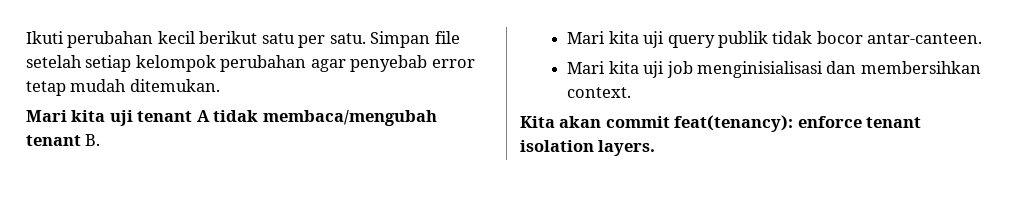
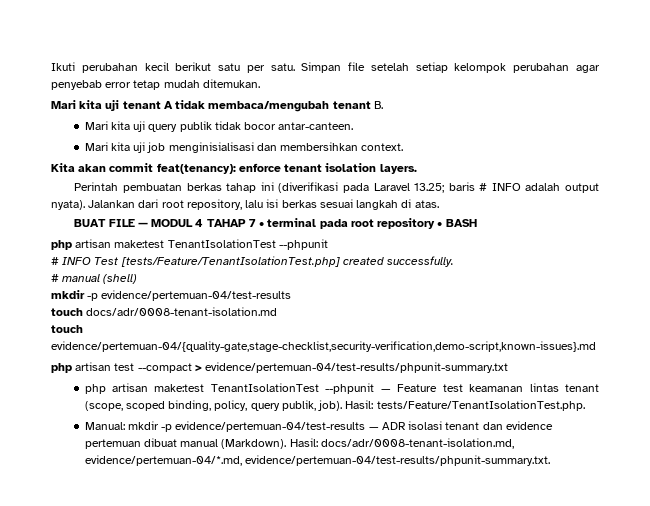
(656, 148) none -> [74,182,599,193] [51,199,439,210] [74,218,477,229] [51,239,328,250] [51,256,455,267] [51,274,138,284] [51,290,292,301] [51,307,278,316] [51,325,83,333] [51,341,596,352] [51,362,509,373] [84,383,599,394] [84,400,585,411] [84,421,553,432] [84,438,514,449] [84,455,550,466] // Perintah pembuatan berkas tahap ini (diverifikasi pada Laravel 13.25; baris # INFO adalah output nyata). Jalankan dari root repository, lalu isi berkas sesuai langkah di atas. // BUAT FILE — MODUL 4 TAHAP 7 • terminal pada root repository • BASH // php artisan make:test TenantIsolationTest --phpunit // # INFO Test [tests/Feature/TenantIsolationTest.php] created successfully. // # manual (shell) // mkdir -p evidence/pertemuan-04/test-results // touch docs/adr/0008-tenant-isolation.md // touch evidence/pertemuan-04/{quality-gate,stage-checklist,security-verification,demo-script,known-issues}.md // php artisan test --compact > evidence/pertemuan-04/test-results/phpunit-summary.txt // php artisan make:test TenantIsolationTest --phpunit — Feature test keamanan lintas tenant (scope, scoped binding, policy, query publik, job). Hasil: tests/Feature/TenantIsolationTest.php. // Manual: mkdir -p evidence/pertemuan-04/test-results — ADR isolasi tenant dan evidence pertemuan dibuat manual (Markdown). Hasil: docs/adr/0008-tenant-isolation.md, evidence/pertemuan-04/*.md, evidence/pertemuan-04/test-results/phpunit-summary.txt.

